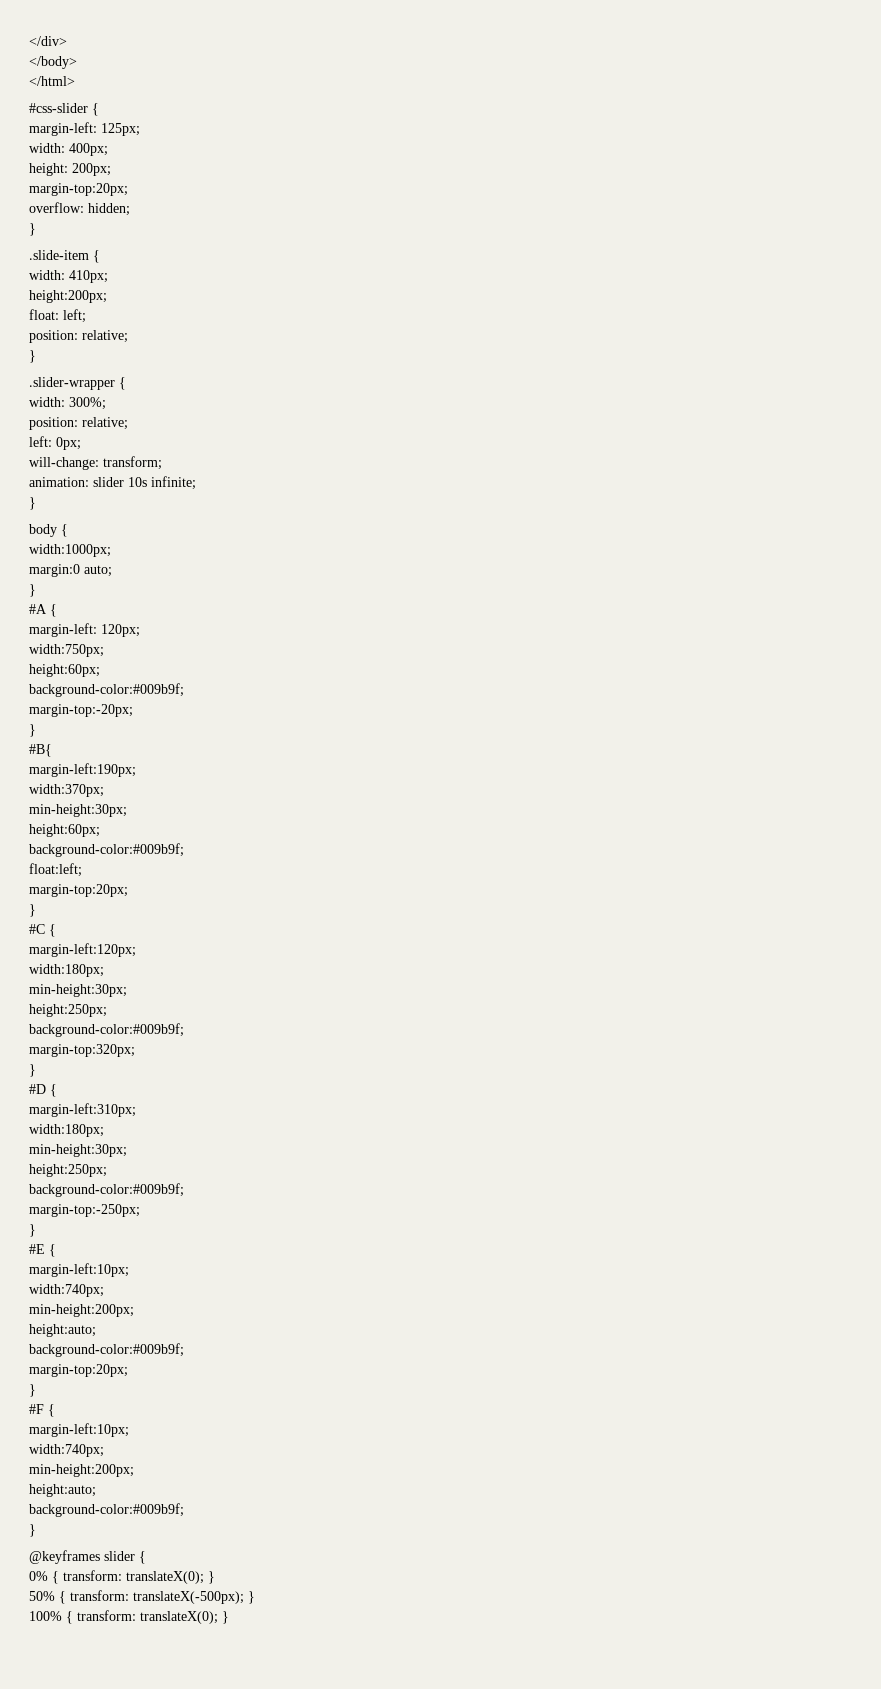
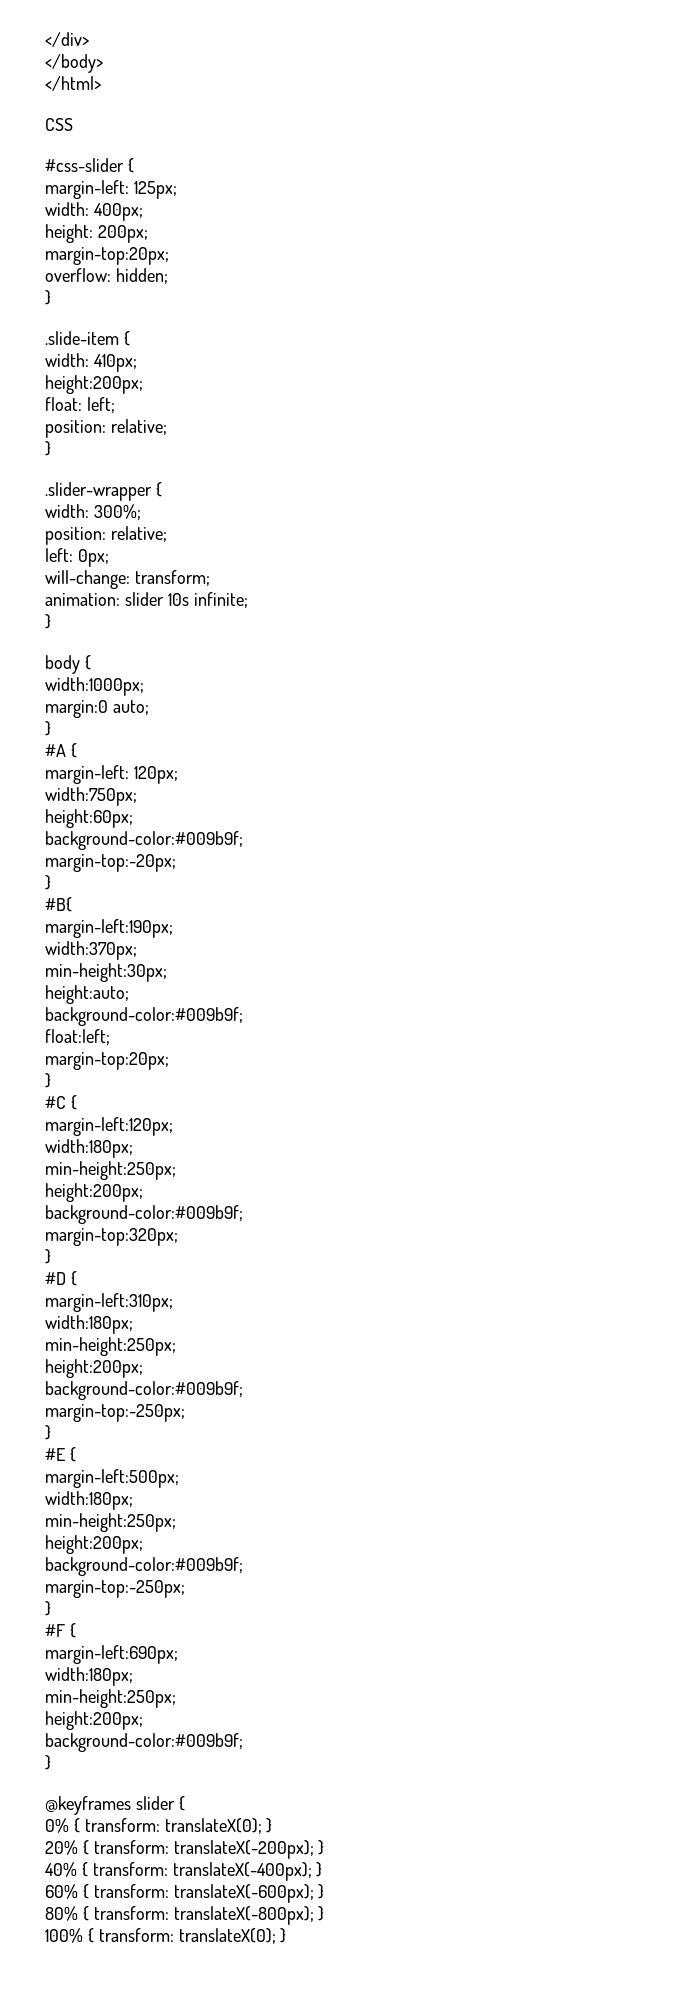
(75, 81) none -> [45,118,73,131] // CSS
[29,824,100,837] height:60px; -> [45,985,129,1004] height:auto;
[29,984,127,997] [29,1004,107,1017] min-height:30px; // height:250px; -> [45,1161,176,1180] [45,1183,143,1202] min-height:250px; // height:200px;
[29,1144,127,1157] [29,1164,107,1177] min-height:30px; // height:250px; -> [45,1337,176,1356] [45,1359,143,1378] min-height:250px; // height:200px;
[29,1263,129,1277] [29,1284,104,1297] [29,1304,134,1317] [29,1324,96,1337] [29,1343,184,1357] [29,1364,128,1377] margin-left:10px; // width:740px; // min-height:200px; // height:auto; // background-color:#009b9f; // margin-top:20px; -> [45,1469,179,1488] [45,1491,133,1510] [45,1513,176,1532] [45,1535,143,1554] [45,1557,243,1576] [45,1580,185,1598] margin-left:500px; // width:180px; // min-height:250px; // height:200px; // background-color:#009b9f; // margin-top:-250px;
[29,1423,129,1437] [29,1444,104,1457] [29,1464,134,1477] [29,1484,96,1497] margin-left:10px; // width:740px; // min-height:200px; // height:auto; -> [45,1645,178,1664] [45,1667,133,1686] [45,1689,176,1708] [45,1711,143,1730] margin-left:690px; // width:180px; // min-height:250px; // height:200px;
[29,1590,244,1604] 50% { transform: translateX(-500px); -> [45,1840,325,1859] [45,1862,323,1881] [45,1884,325,1903] [45,1906,314,1925] 20% { transform: translateX(-200px); } // 40% { transform: translateX(-400px); } // 60% { transform: translateX(-600px); } // 80% { transform: translateX(-800px);

